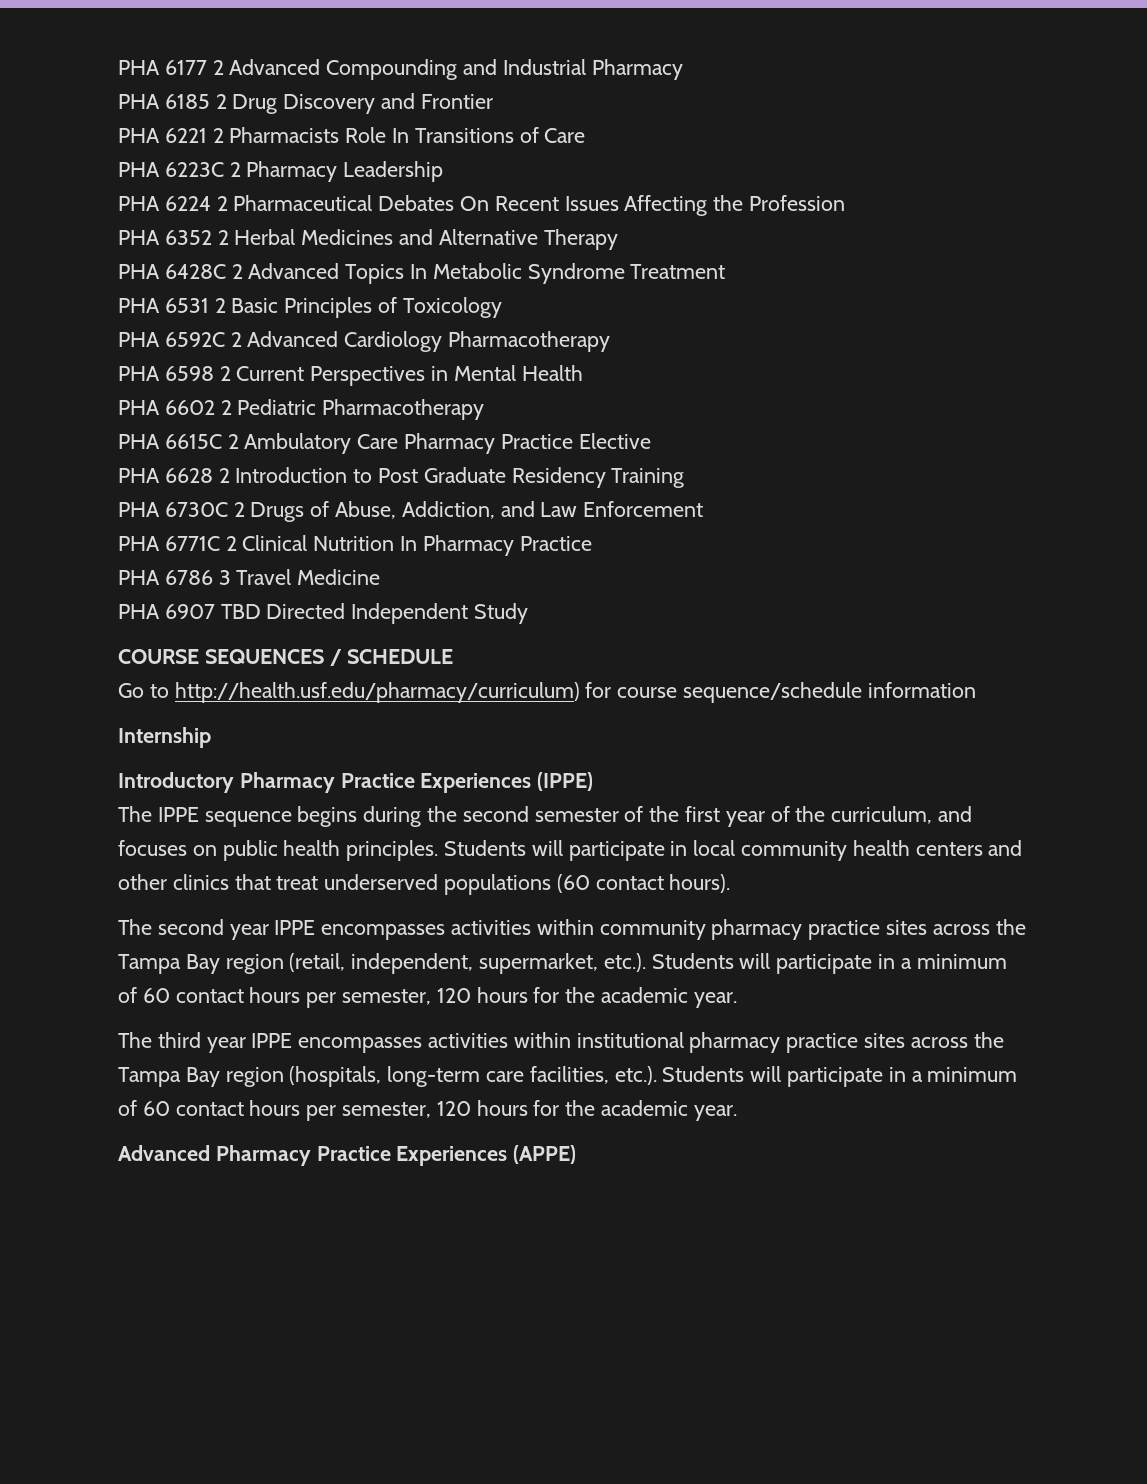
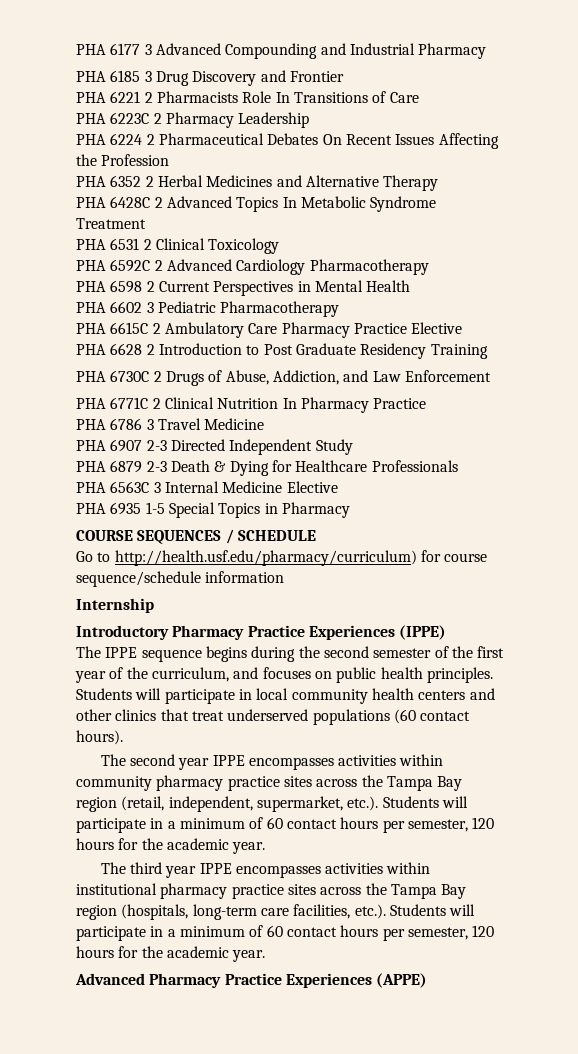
[212,60,224,75] 2 -> [144,44,152,55] 3
[215,94,227,109] 2 -> [144,71,152,82] 3
[231,297,398,318] Basic Principles of -> [155,238,205,250] Clinical
[220,400,232,415] 2 -> [146,302,154,313] 3
[220,604,261,619] TBD -> [146,440,167,451] 2-3
(529, 613) none -> [76,460,458,476] [76,481,338,493] [76,502,350,518] // PHA 6879 2-3 Death & Dying for Healthcare Professionals // PHA 6563C 3 Internal Medicine Elective // PHA 6935 1-5 Special Topics in Pharmacy

